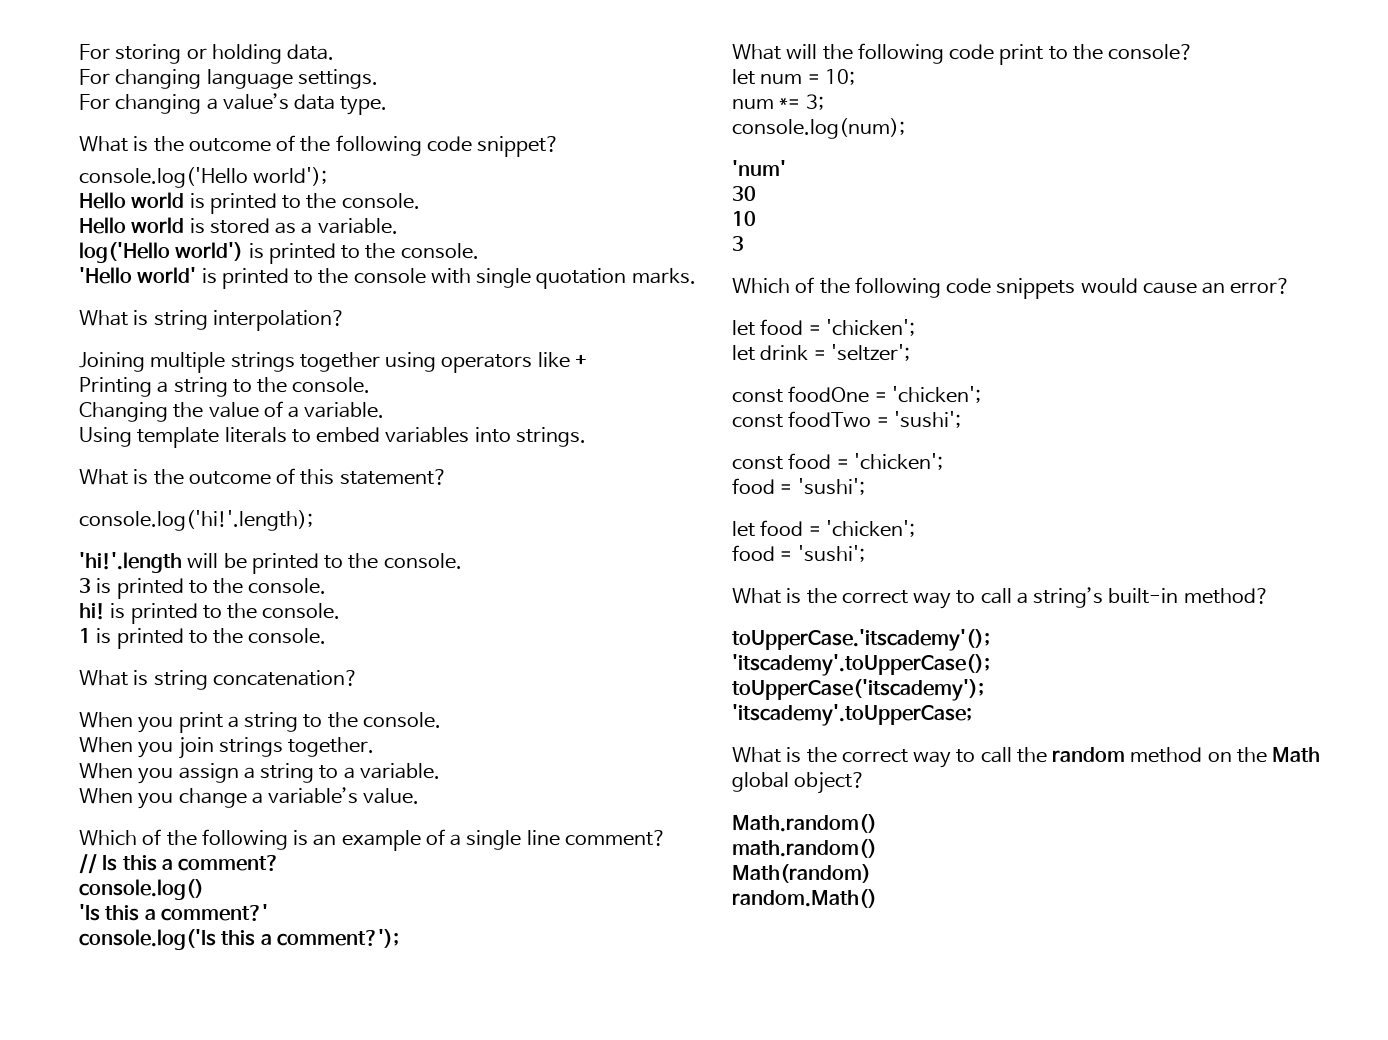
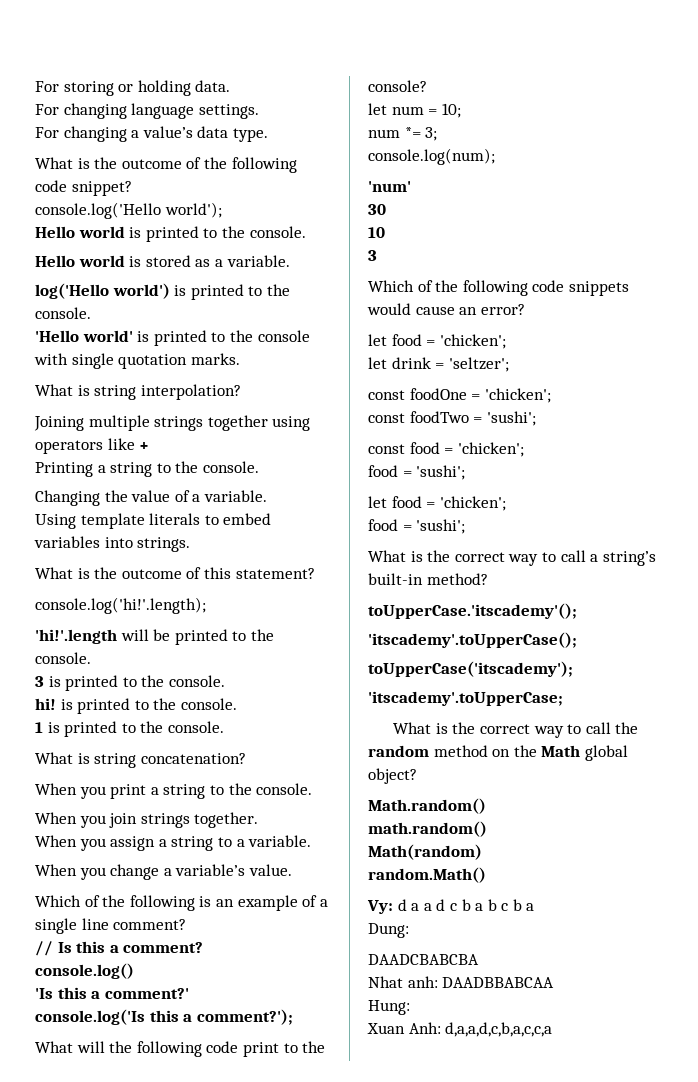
(877, 898) none -> [367,899,535,914] [368,923,409,938] [368,954,479,965] [368,976,555,988] [368,1000,410,1015] [367,1022,553,1037] // Vy: d a a d c b a b c b a // Dung: // DAADCBABCBA // Nhat anh: DAADBBABCAA // Hung: // Xuan Anh: d,a,a,d,c,b,a,c,c,a

